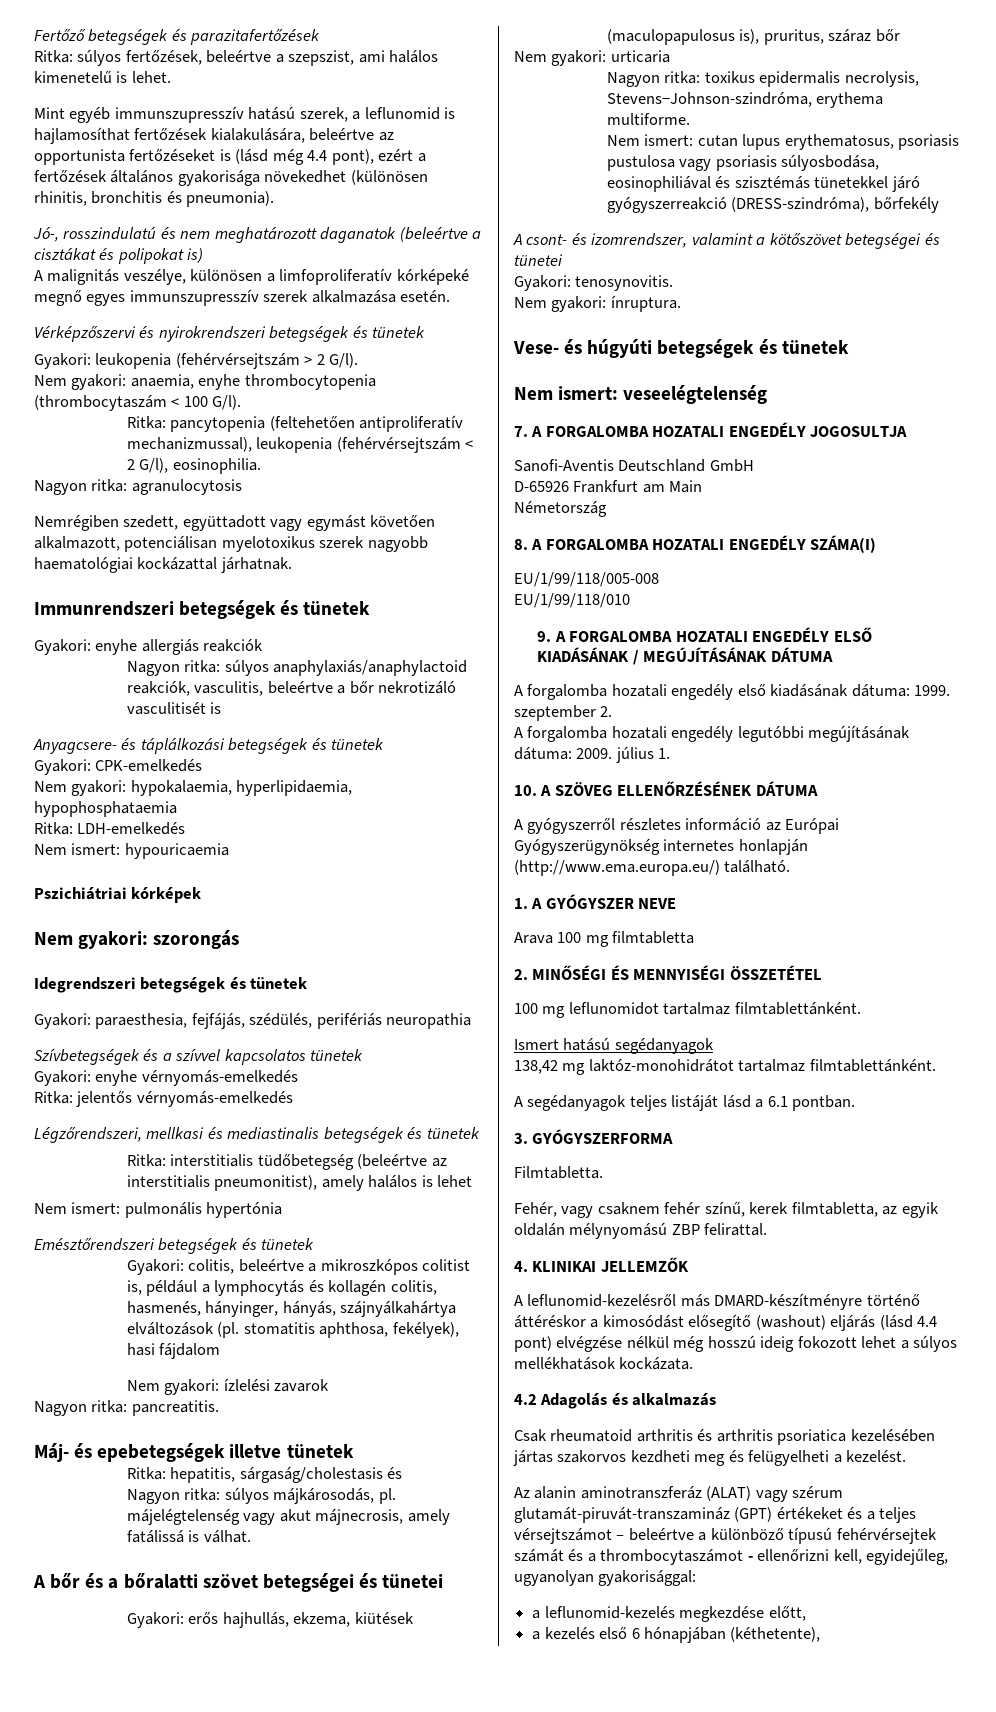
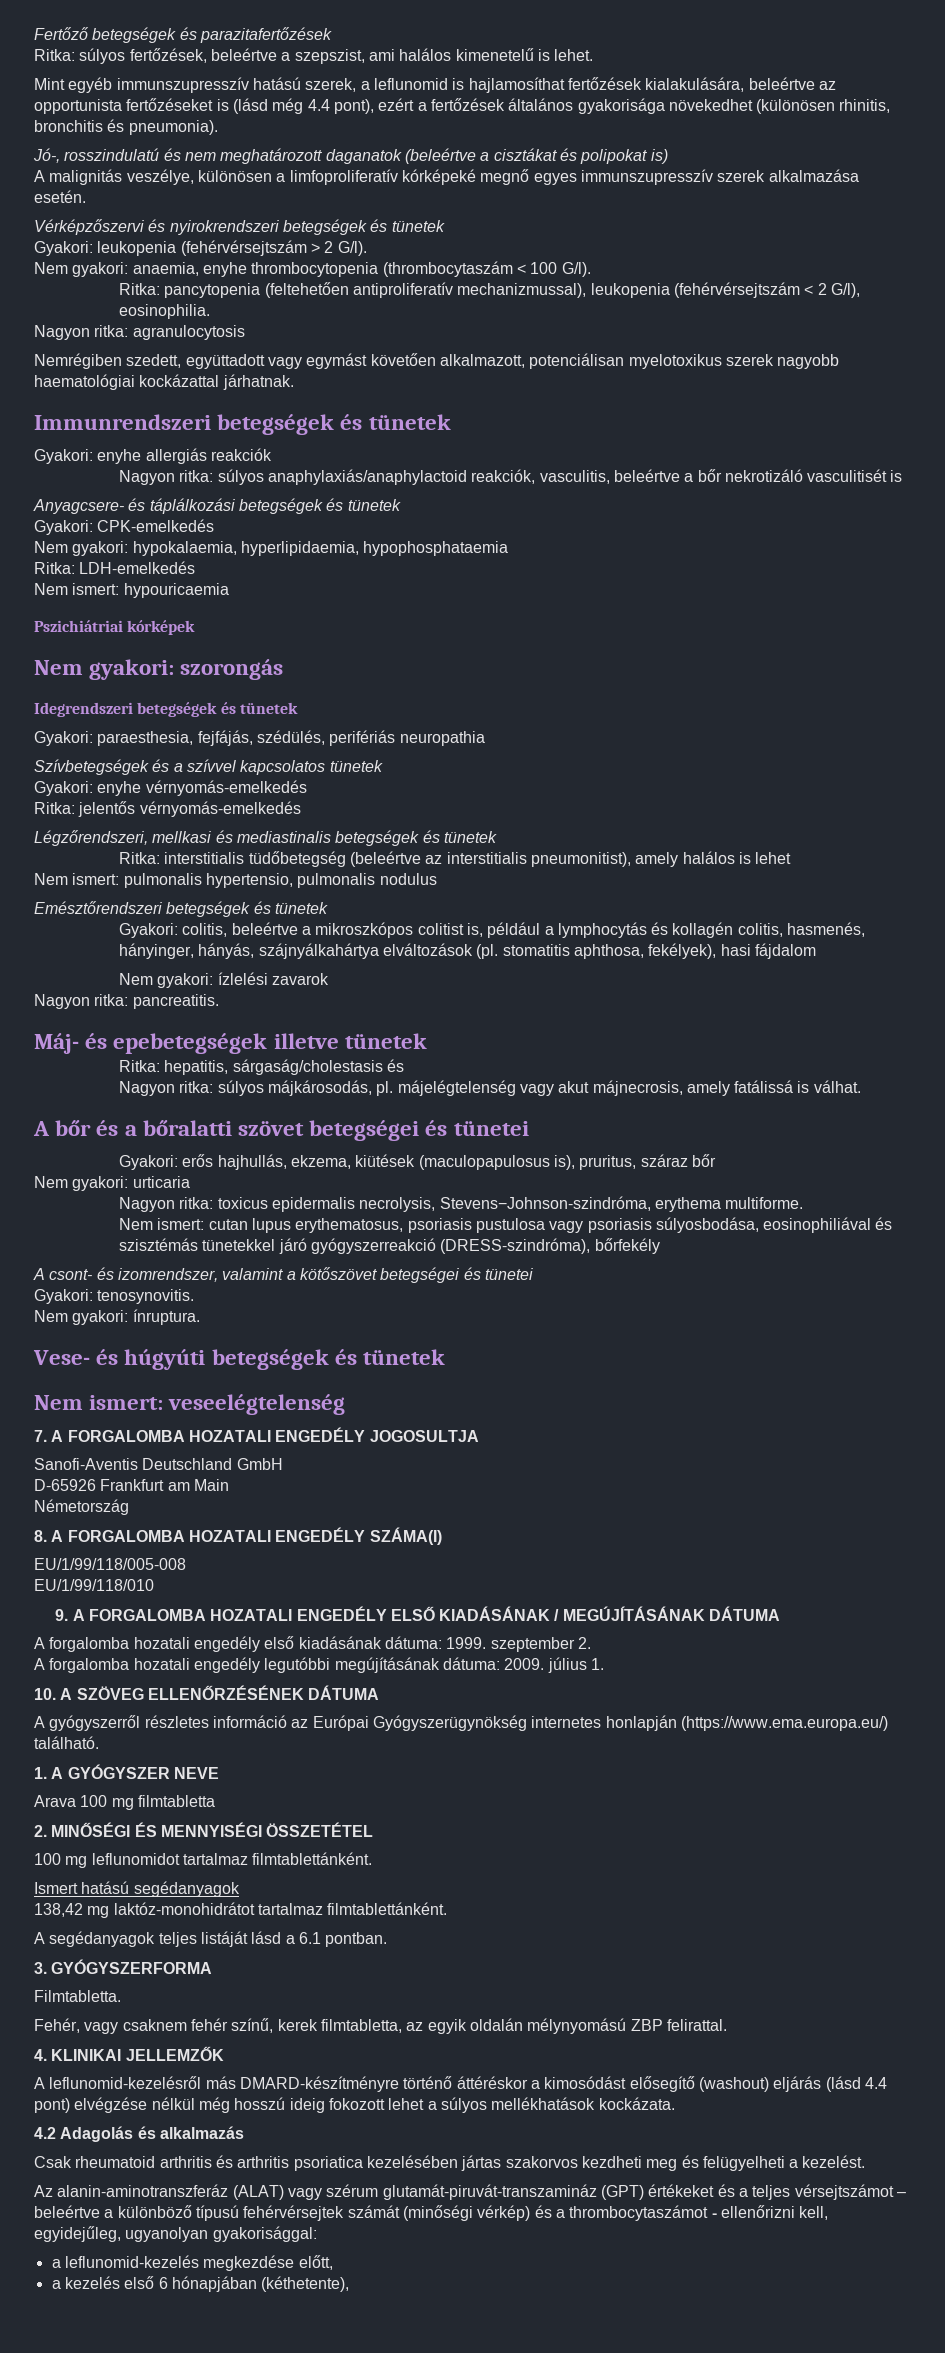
[124,1202,283,1218] pulmonális hypertónia -> [123,873,437,888] pulmonalis hypertensio, pulmonalis nodulus
[704,71,755,83] toxikus -> [217,1197,268,1209] toxicus
[514,860,720,876] (http://www.ema.europa.eu/) -> [680,1716,888,1731] (https://www.ema.europa.eu/)
[534,1486,702,1499] alanin aminotranszferáz -> [57,2184,229,2197] alanin-aminotranszferáz
(564, 1555) none -> [402,2205,531,2221] (minőségi vérkép)

